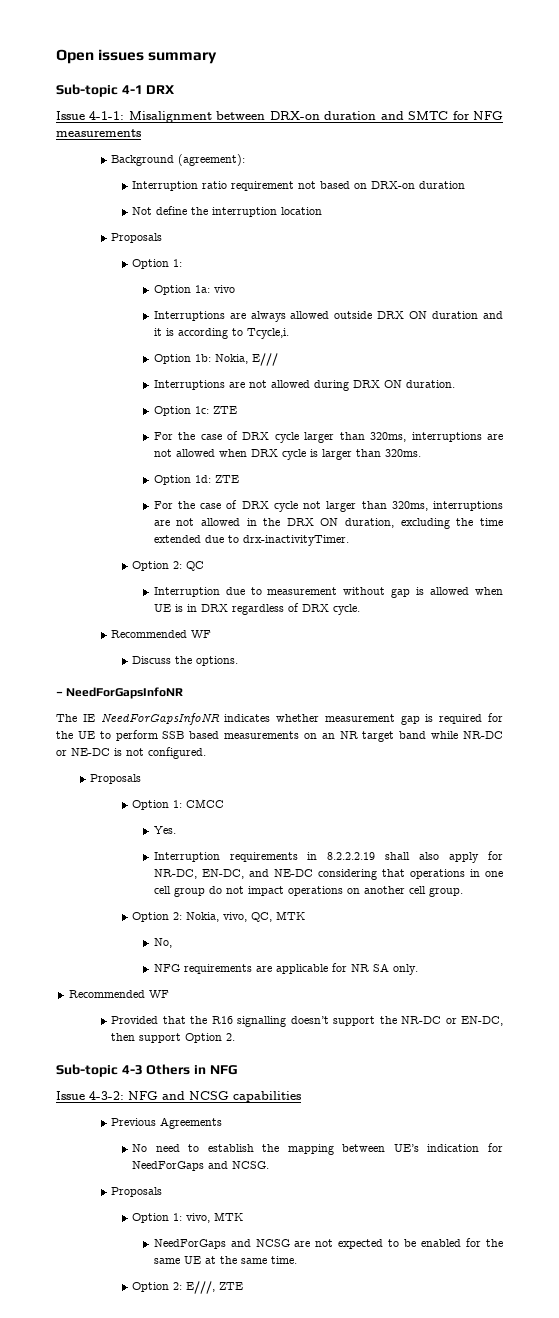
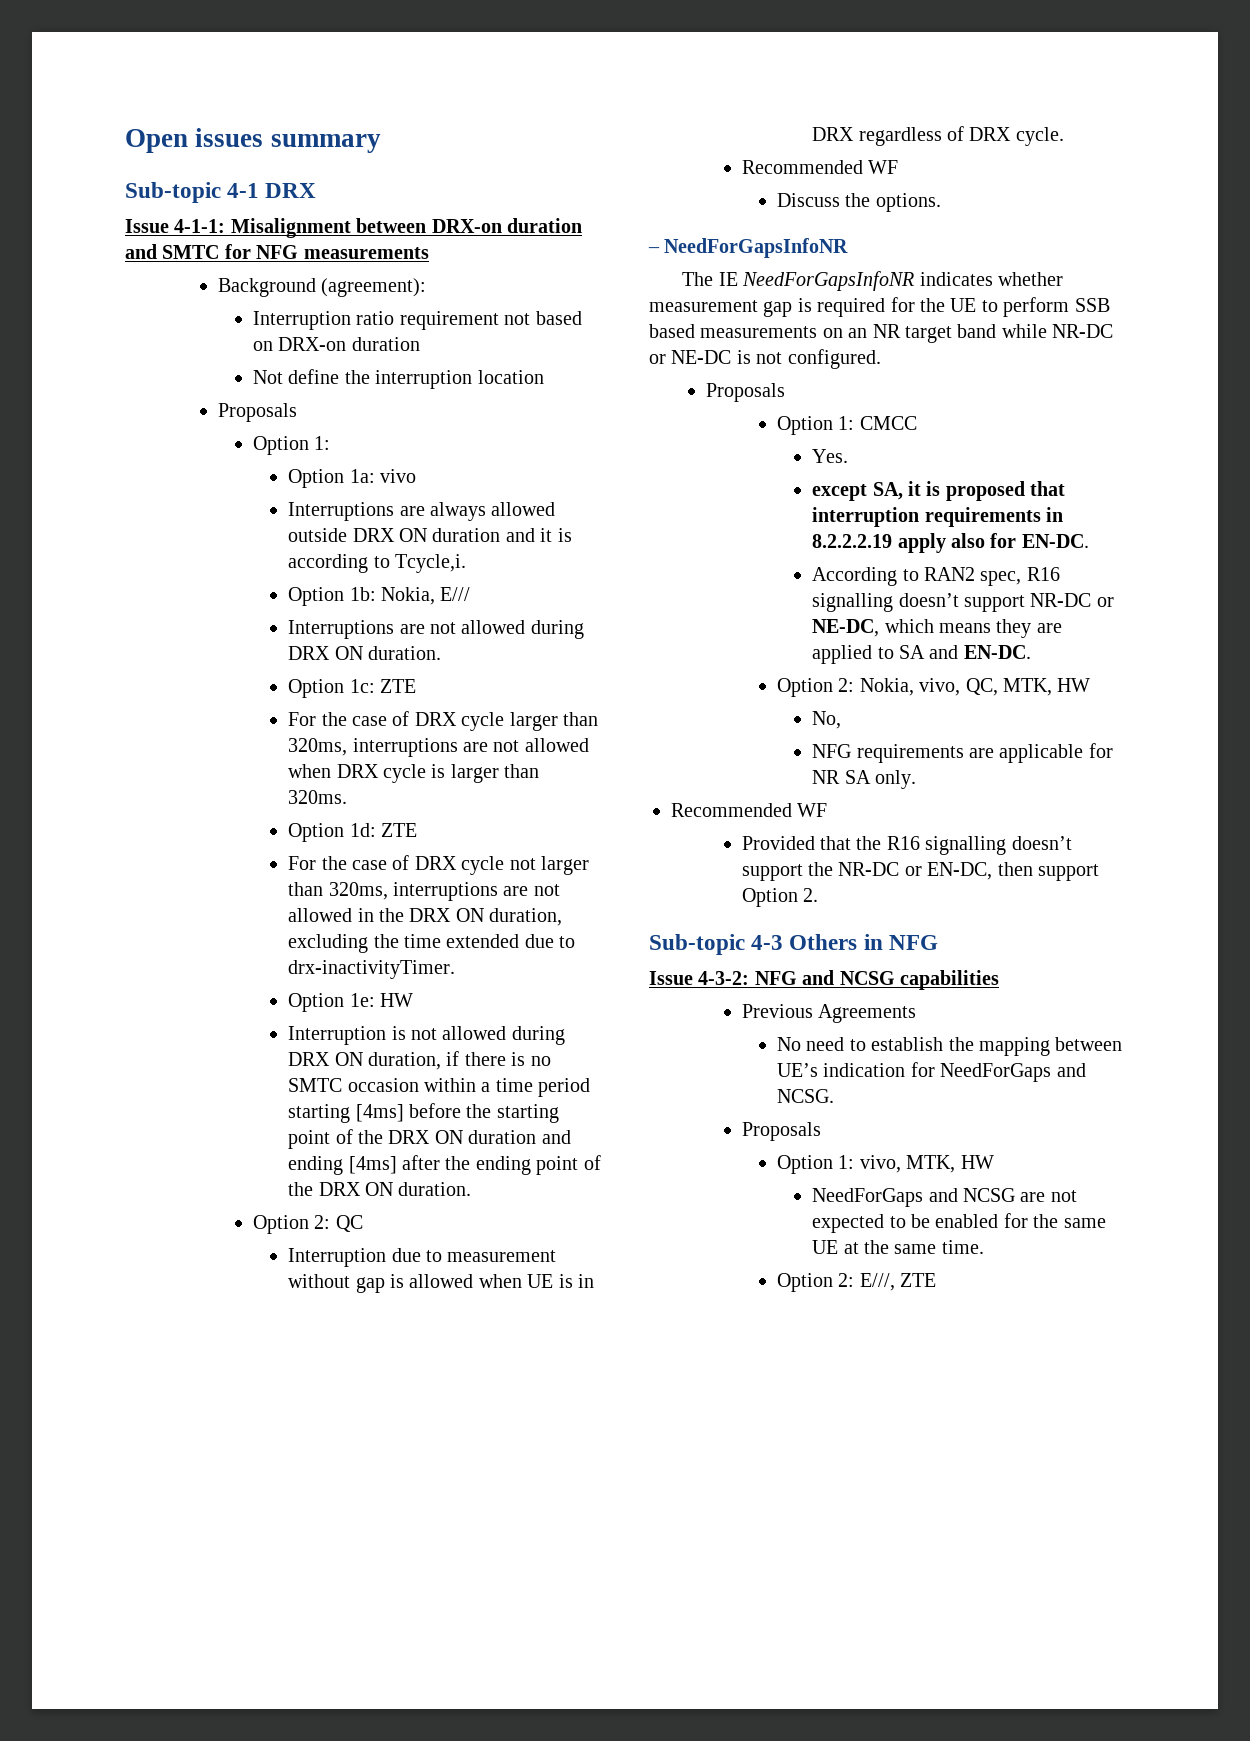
(349, 540) none -> [288,993,414,1012] [288,1026,565,1045] [288,1051,551,1070] [288,1078,591,1097] [288,1103,559,1123] [288,1129,571,1149] [288,1155,601,1175] [288,1182,472,1196] // Option 1e: HW // Interruption is not allowed during DRX ON duration, if there is no SMTC occasion within a time period starting [4ms] before the starting point of the DRX ON duration and ending [4ms] after the ending point of the DRX ON duration.
[153,851,503,863] [153,869,503,880] [153,886,463,897] Interruption requirements in 8.2.2.2.19 shall also apply for NR-DC, EN-DC, and NE-DC considering that operations in one cell group do not impact operations on another cell group. -> [812,481,1066,501] [812,507,1064,527] [812,533,1089,553] [812,567,1060,586] [812,593,1114,612] [812,619,1062,638] [812,645,1031,664] except SA, it is proposed that interruption requirements in 8.2.2.2.19 apply also for EN-DC. // According to RAN2 spec, R16 signalling doesn’t support NR-DC or NE-DC, which means they are applied to SA and EN-DC.
[276,911,306,920] MTK -> [1002,678,1091,696] MTK, HW
[214,1212,244,1221] MTK -> [906,1155,994,1173] MTK, HW

